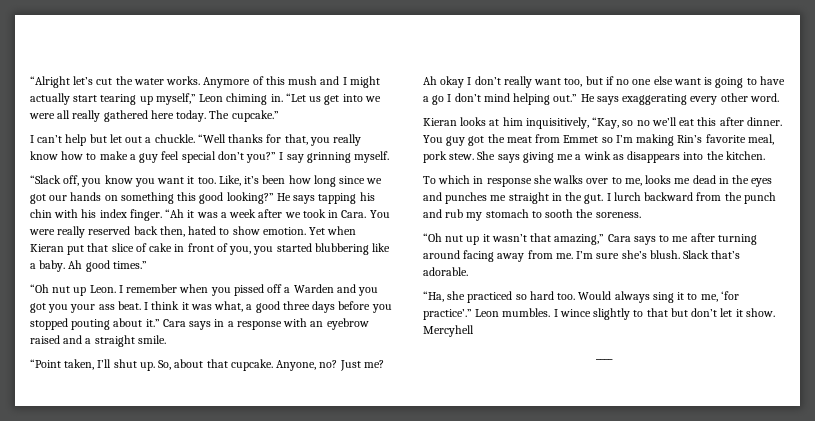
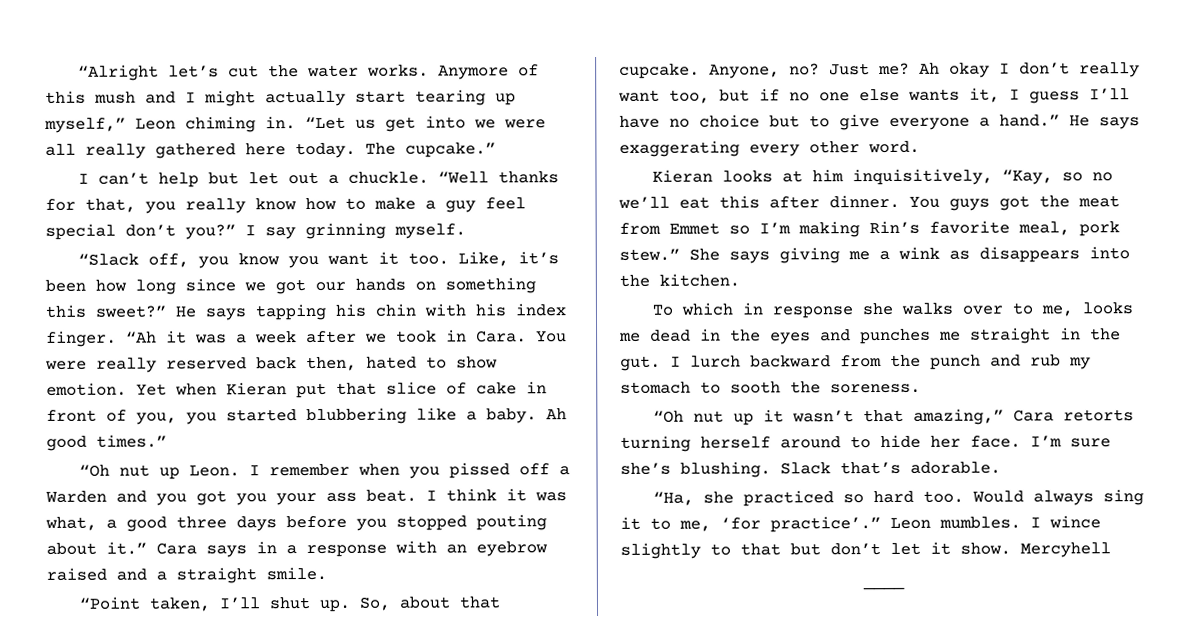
[199,192,274,204] good looking?” -> [95,305,166,318] sweet?”
[673,76,785,88] [423,93,578,105] want is going to have a go I don’t mind helping out.” -> [908,87,1130,104] [619,114,1060,131] wants it, I guess I’ll have no choice but to give everyone a hand.”
[446,136,466,146] guy -> [949,198,990,211] guys
[449,153,475,160] stew. -> [619,248,680,261] stew.”
[633,233,757,245] [423,250,573,262] says to me after turning around facing away from me. -> [1063,409,1135,422] [620,434,1021,452] retorts turning herself around to hide her face.
[649,250,680,259] blush. -> [680,461,771,478] blushing.

